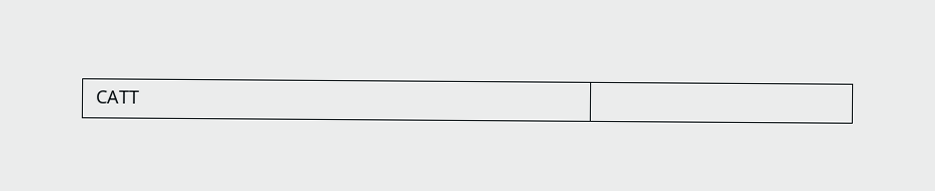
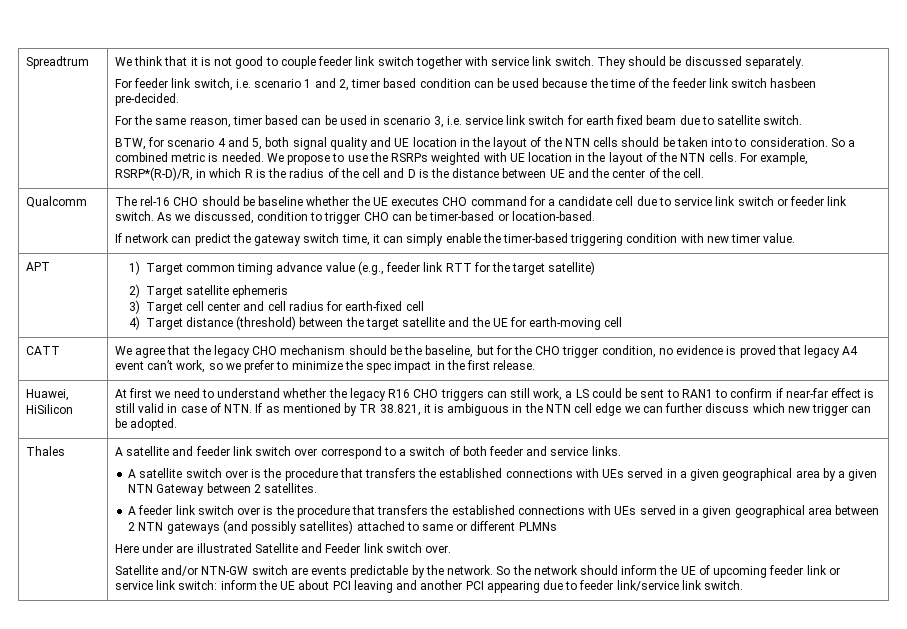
[94,90,140,104] CATT | -> [25,56,89,69] [114,56,804,69] [114,78,817,91] [114,93,179,106] [114,115,803,128] [114,137,856,150] [114,152,809,165] [114,167,705,181] [25,196,87,208] [114,196,848,206] [114,211,595,224] [114,233,796,246] [25,262,50,271] [128,261,596,275] [128,284,289,298] [128,300,424,314] [128,316,623,330] [25,346,60,355] [114,345,859,358] [114,360,536,373] [25,389,69,401] [25,404,73,414] [114,388,875,401] [114,403,872,416] [114,418,178,431] [25,446,65,456] [114,446,621,459] [128,468,878,481] [128,483,318,496] [128,505,880,518] [128,520,557,534] [114,543,452,553] [114,565,840,578] [114,580,744,593] Spreadtrum | We think that it is not good to couple feeder link switch together with service link switch. They should be discussed separately. // For feeder link switch, i.e. scenario 1 and 2, timer based condition can be used because the time of the feeder link switch hasbeen pre-decided. // For the same reason, timer based can be used in scenario 3, i.e. service link switch for earth fixed beam due to satellite switch. // BTW, for scenario 4 and 5, both signal quality and UE location in the layout of the NTN cells should be taken into to consideration. So a combined metric is needed. We propose to use the RSRPs weighted with UE location in the layout of the NTN cells. For example, RSRP*(R-D)/R, in which R is the radius of the cell and D is the distance between UE and the center of the cell. // Qualcomm | The rel-16 CHO should be baseline whether the UE executes CHO command for a candidate cell due to service link switch or feeder link switch. As we discussed, condition to trigger CHO can be timer-based or location-based. // If network can predict the gateway switch time, it can simply enable the timer-based triggering condition with new timer value. // APT | 1) Target common timing advance value (e.g., feeder link RTT for the target satellite) // 2) Target satellite ephemeris // 3) Target cell center and cell radius for earth-fixed cell // 4) Target distance (threshold) between the target satellite and the UE for earth-moving cell // CATT | We agree that the legacy CHO mechanism should be the baseline, but for the CHO trigger condition, no evidence is proved that legacy A4 event can’t work, so we prefer to minimize the spec impact in the first release. // Huawei, HiSilicon | At first we need to understand whether the legacy R16 CHO triggers can still work, a LS could be sent to RAN1 to confirm if near-far effect is still valid in case of NTN. If as mentioned by TR 38.821, it is ambiguous in the NTN cell edge we can further discuss which new trigger can be adopted. // Thales | A satellite and feeder link switch over correspond to a switch of both feeder and service links. // A satellite switch over is the procedure that transfers the established connections with UEs served in a given geographical area by a given NTN Gateway between 2 satellites. // A feeder link switch over is the procedure that transfers the established connections with UEs served in a given geographical area between 2 NTN gateways (and possibly satellites) attached to same or different PLMNs // Here under are illustrated Satellite and Feeder link switch over. // Satellite and/or NTN-GW switch are events predictable by the network. So the network should inform the UE of upcoming feeder link or service link switch: inform the UE about PCI leaving and another PCI appearing due to feeder link/service link switch.

